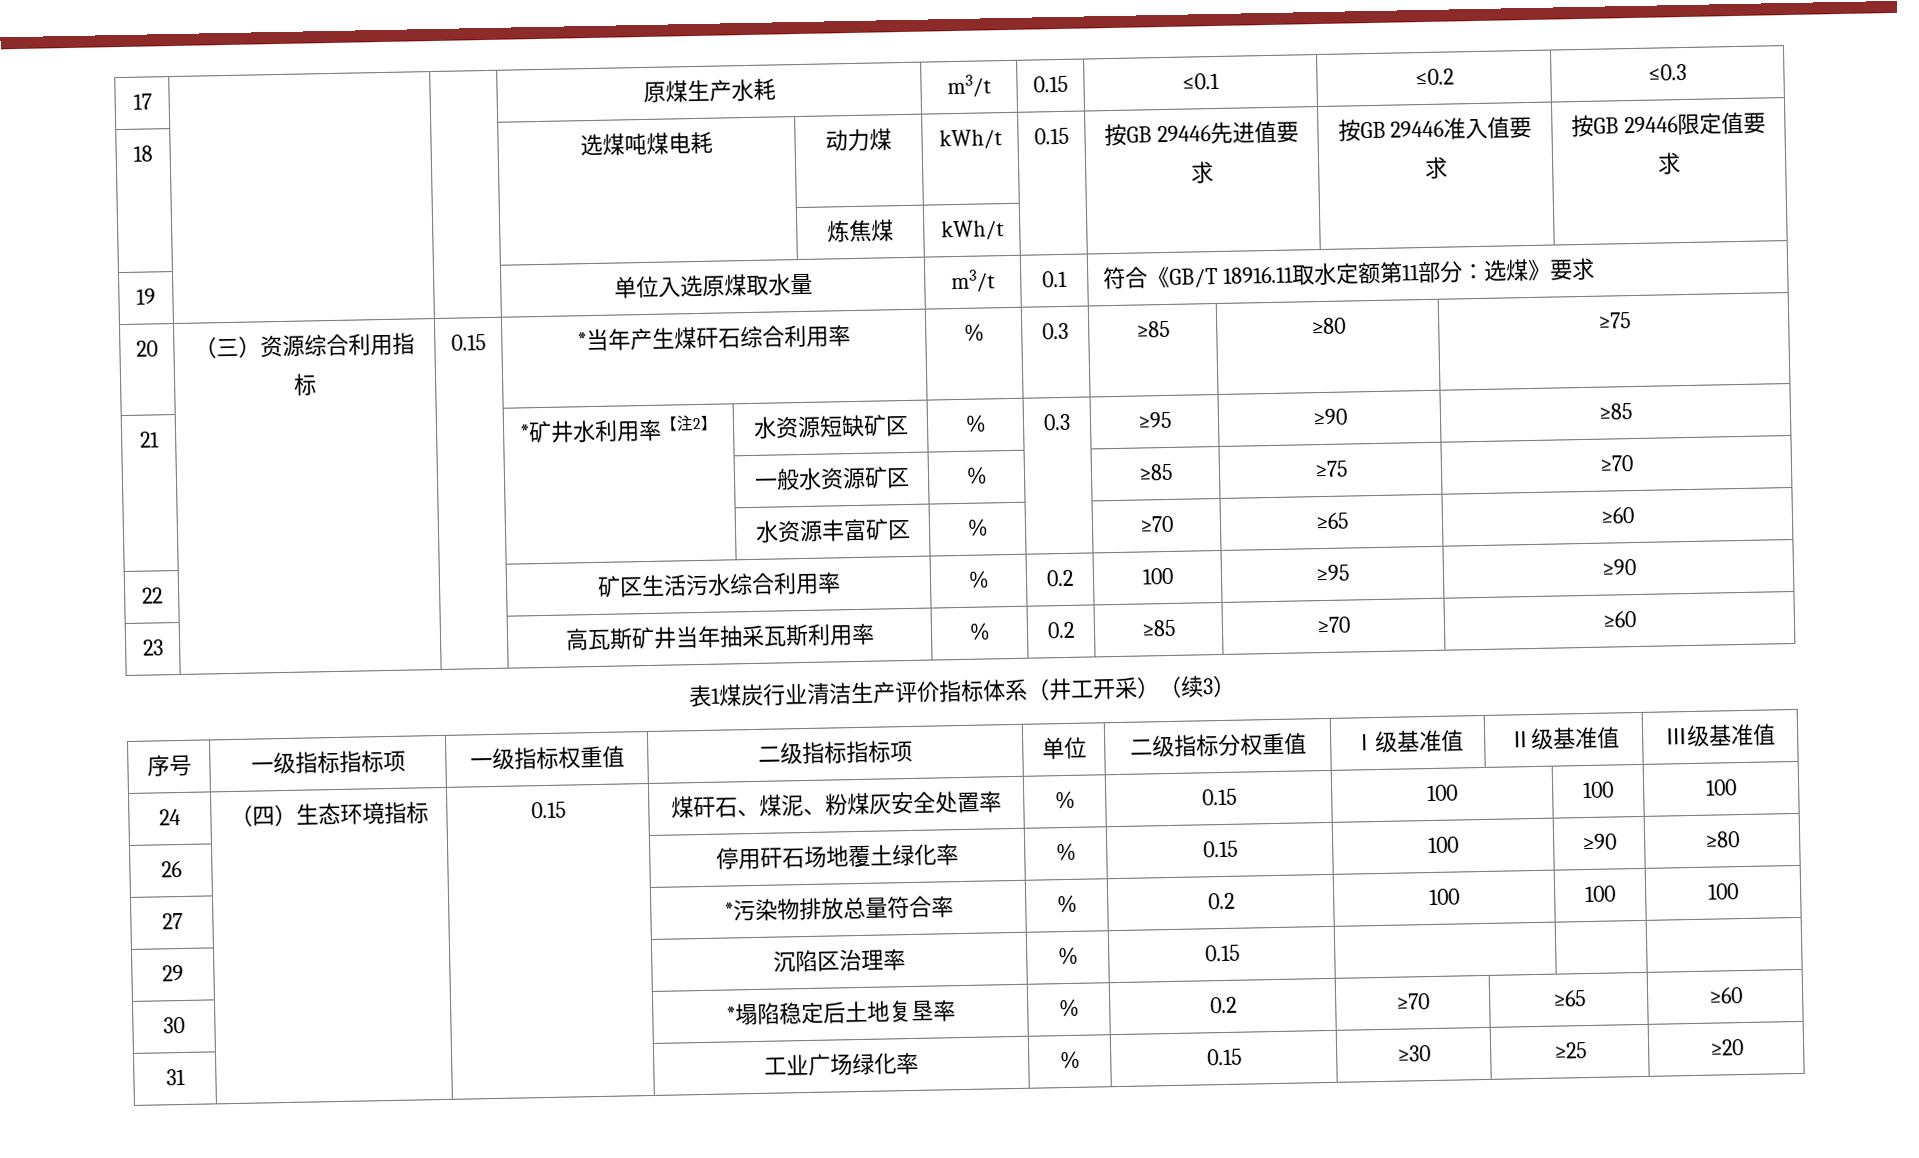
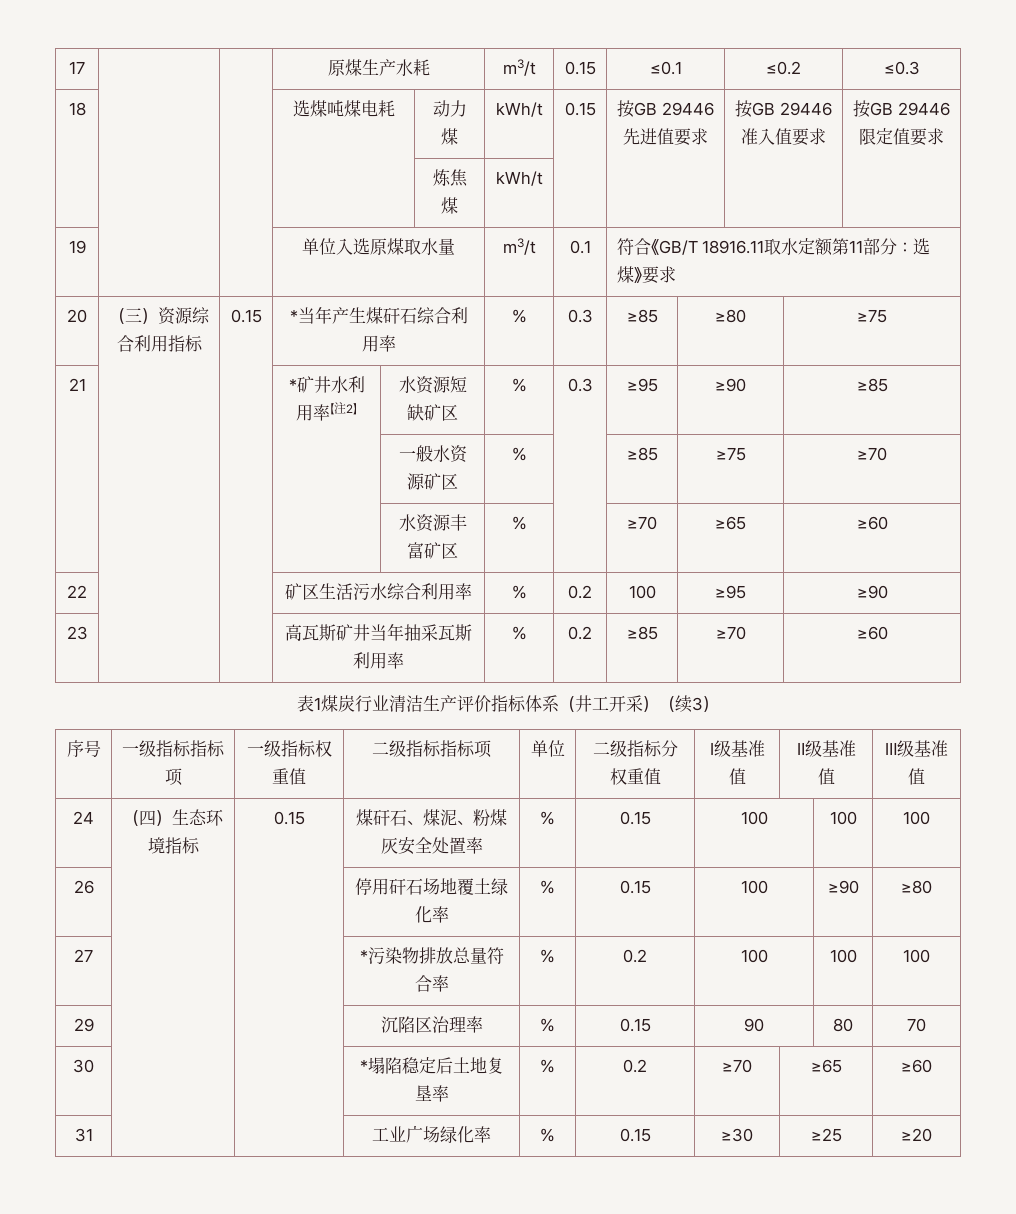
(1240, 953) | | -> [744,1018,764,1032] [833,1018,853,1032] [907,1018,926,1032] 90 | 80 | 70

